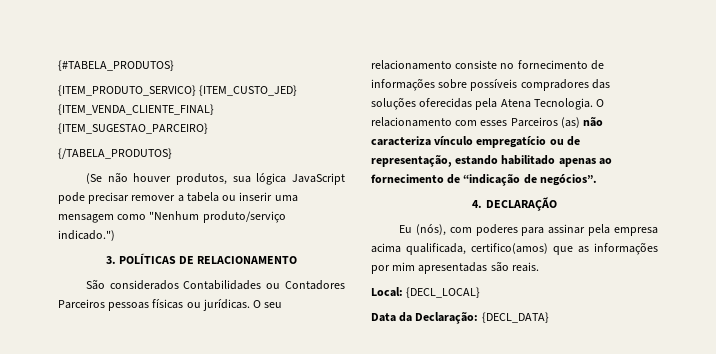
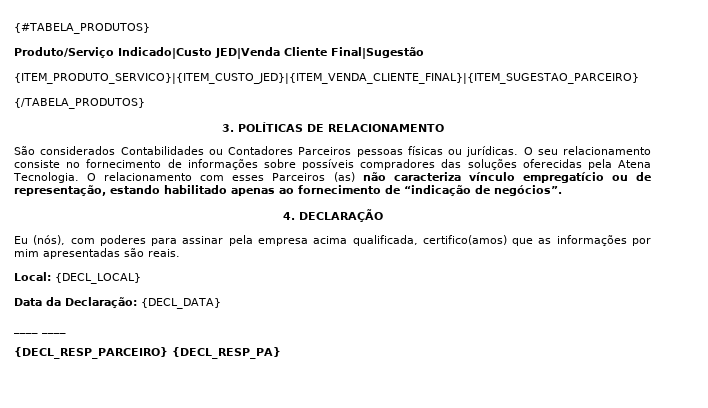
[58,85,298,96] [58,104,214,115] [58,123,208,134] [58,148,172,159] [85,172,345,185] [58,192,298,204] [58,211,286,223] [58,230,115,241] {ITEM_PRODUTO_SERVICO} {ITEM_CUSTO_JED} {ITEM_VENDA_CLIENTE_FINAL} {ITEM_SUGESTAO_PARCEIRO} // {/TABELA_PRODUTOS} // (Se não houver produtos, sua lógica JavaScript pode precisar remover a tabela ou inserir uma mensagem como "Nenhum produto/serviço indicado.") -> [14,47,424,59] [14,73,639,84] [14,98,145,109] Produto/Serviço Indicado|Custo JED|Venda Cliente Final|Sugestão // {ITEM_PRODUTO_SERVICO}|{ITEM_CUSTO_JED}|{ITEM_VENDA_CLIENTE_FINAL}|{ITEM_SUGESTAO_PARCEIRO} // {/TABELA_PRODUTOS}
(549, 317) none -> [14,331,66,334] [14,347,281,359] // ____ ____ // {DECL_RESP_PARCEIRO} {DECL_RESP_PA}

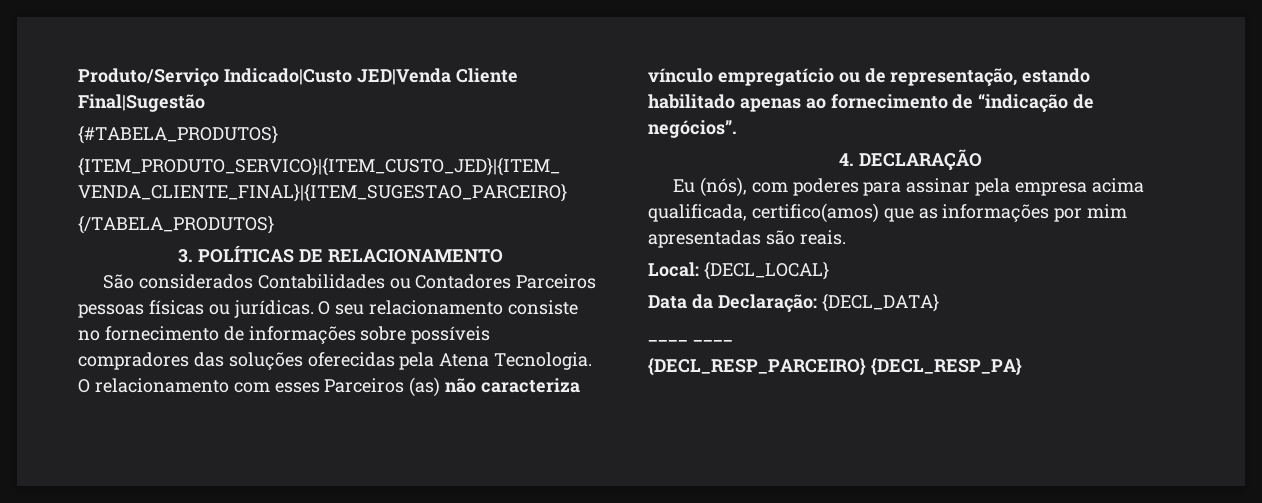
[14,23,150,34] {#TABELA_PRODUTOS} // -> (78, 77) none
(424, 53) none -> [78,125,278,144] // {#TABELA_PRODUTOS}

